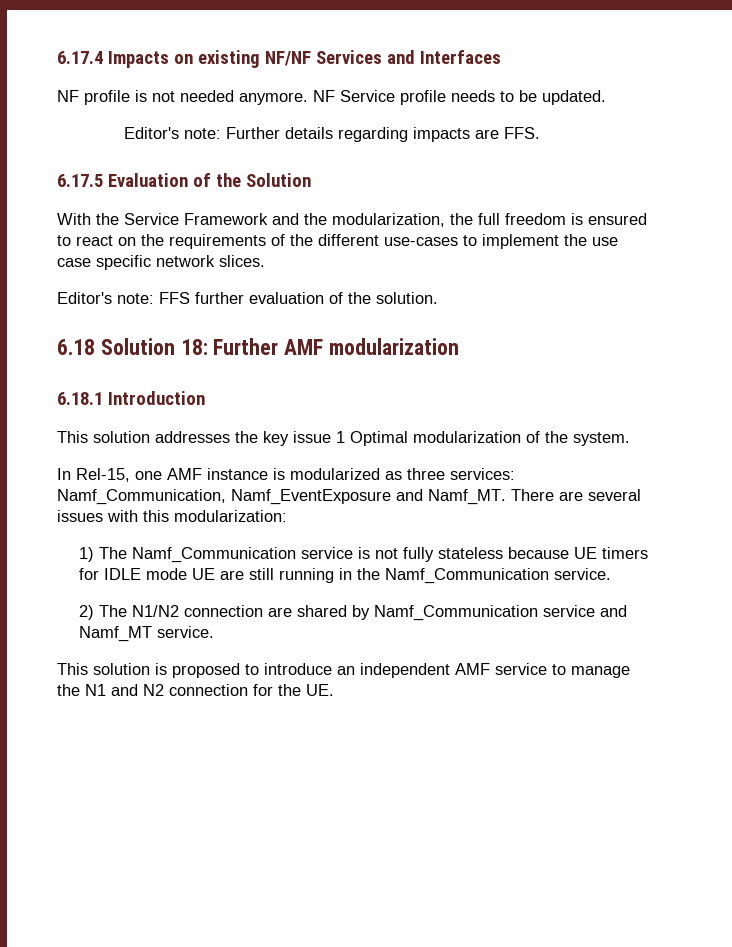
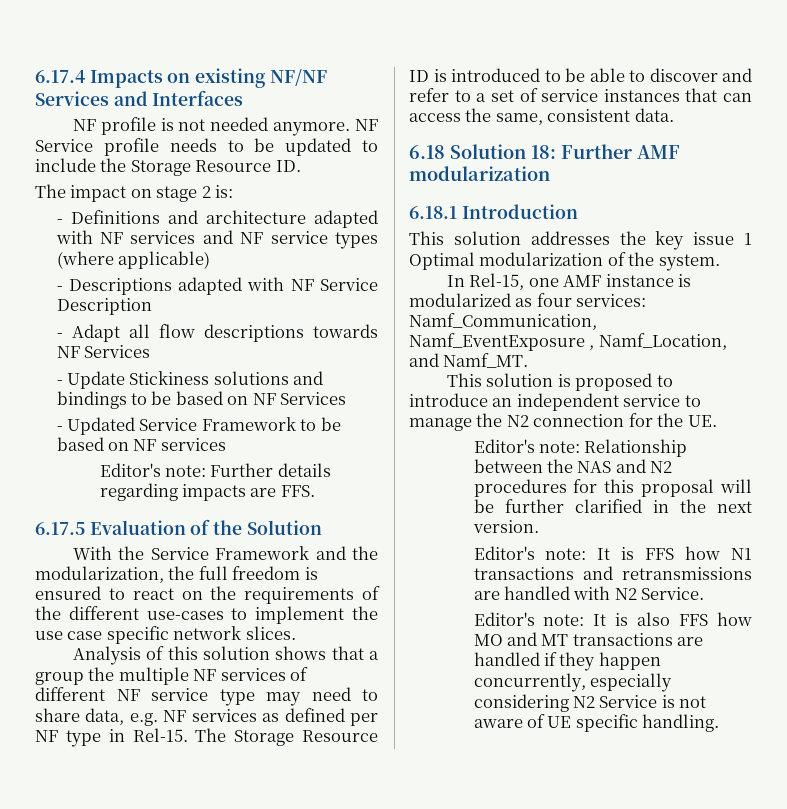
[542,90,606,105] updated. -> [285,138,378,156] [35,158,301,176] [35,184,234,202] [56,210,379,228] [55,230,378,249] [56,251,210,269] [56,277,379,295] [56,298,152,315] [56,324,379,342] [56,345,150,358] [56,371,324,389] [56,391,347,409] [56,417,341,435] [56,437,226,451] updated to include the Storage Resource ID. // The impact on stage 2 is: // - Definitions and architecture adapted with NF services and NF service types (where applicable) // - Descriptions adapted with NF Service Description // - Adapt all flow descriptions towards NF Services // - Update Stickiness solutions and bindings to be based on NF Services // - Updated Service Framework to be based on NF services
[57,292,438,304] Editor's note: FFS further evaluation of the solution. -> [72,646,379,665] [35,667,309,685] [35,687,378,706] [35,708,378,726] [35,728,378,747] [409,68,752,82] [409,88,752,102] [409,108,674,125] Analysis of this solution shows that a group the multiple NF services of different NF service type may need to share data, e.g. NF services as defined per NF type in Rel-15. The Storage Resource ID is introduced to be able to discover and refer to a set of service instances that can access the same, consistent data.
[407,468,445,480] three -> [536,293,572,307] four
(391, 497) none -> [589,333,727,350] , Namf_Location,
[511,489,641,501] [57,510,287,522] [79,547,649,563] [79,568,612,584] [79,605,628,621] [79,626,215,642] There are several issues with this modularization: // 1) The Namf_Communication service is not fully stateless because UE timers for IDLE mode UE are still running in the Namf_Communication service. // 2) The N1/N2 connection are shared by Namf_Communication service and Namf_MT service. -> (529, 360) none
[455,663,490,675] AMF -> (619, 402) none
[85,684,138,696] N1 and -> (503, 420) none
(334, 690) none -> [473,439,688,457] [473,459,673,473] [473,479,752,497] [473,499,752,513] [472,520,539,533] [473,546,752,560] [473,566,752,580] [473,586,705,600] [473,612,752,626] [473,632,704,646] [473,652,661,671] [473,673,672,692] [473,694,707,712] [473,714,720,732] // Editor's note: Relationship between the NAS and N2 procedures for this proposal will be further clarified in the next version. // Editor's note: It is FFS how N1 transactions and retransmissions are handled with N2 Service. // Editor's note: It is also FFS how MO and MT transactions are handled if they happen concurrently, especially considering N2 Service is not aware of UE specific handling.

